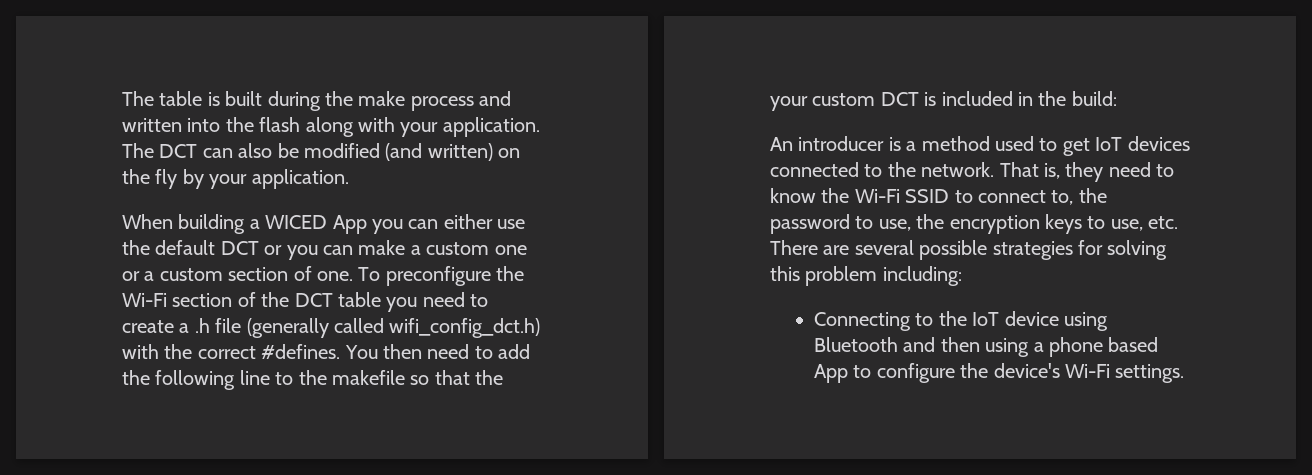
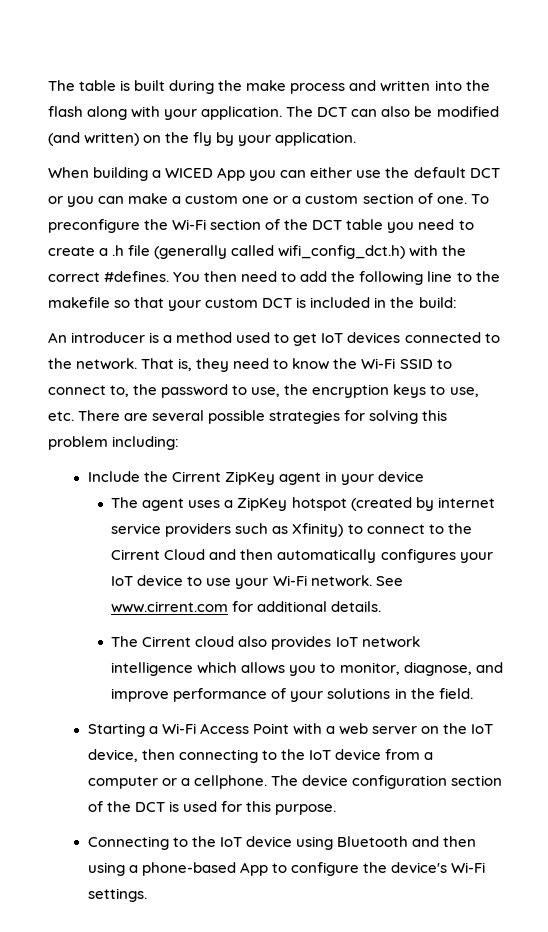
[475,370,504,385] the -> (165, 302) none
(962, 276) none -> [87,471,425,485] [111,497,495,511] [111,523,472,537] [111,549,493,563] [111,575,403,589] [111,601,382,613] [111,636,420,650] [111,662,503,676] [111,688,473,702] [87,723,494,737] [87,749,434,763] [87,775,503,789] [87,801,337,815] // Include the Cirrent ZipKey agent in your device // The agent uses a ZipKey hotspot (created by internet service providers such as Xfinity) to connect to the Cirrent Cloud and then automatically configures your IoT device to use your Wi-Fi network. See www.cirrent.com for additional details. // The Cirrent cloud also provides IoT network intelligence which allows you to monitor, diagnose, and improve performance of your solutions in the field. // Starting a Wi-Fi Access Point with a web server on the IoT device, then connecting to the IoT device from a computer or a cellphone. The device configuration section of the DCT is used for this purpose.
[1049,337,1159,357] phone based -> [141,862,236,876] phone-based

